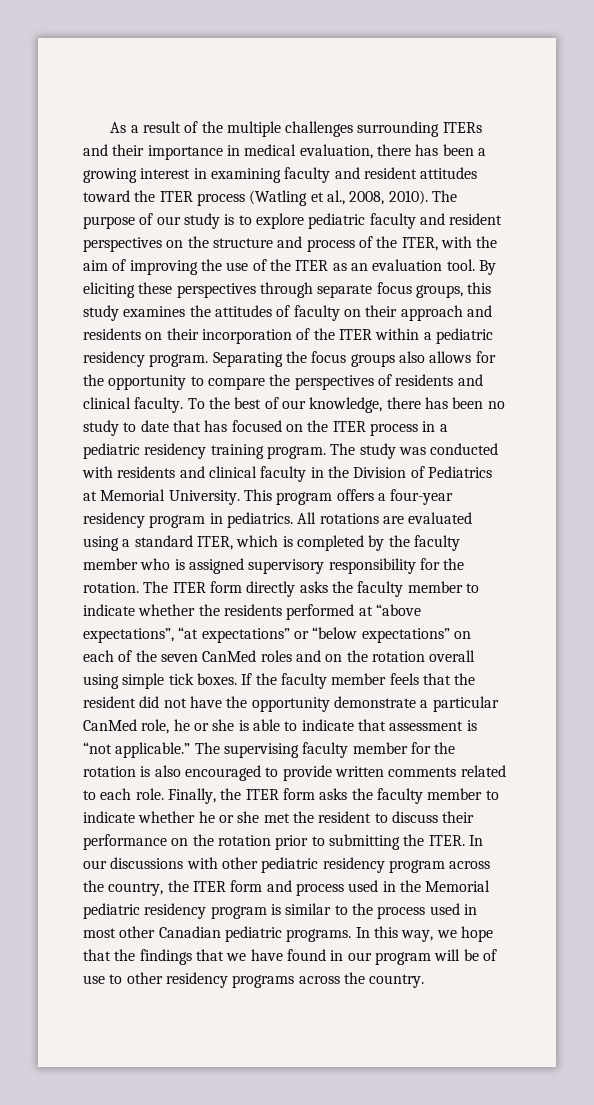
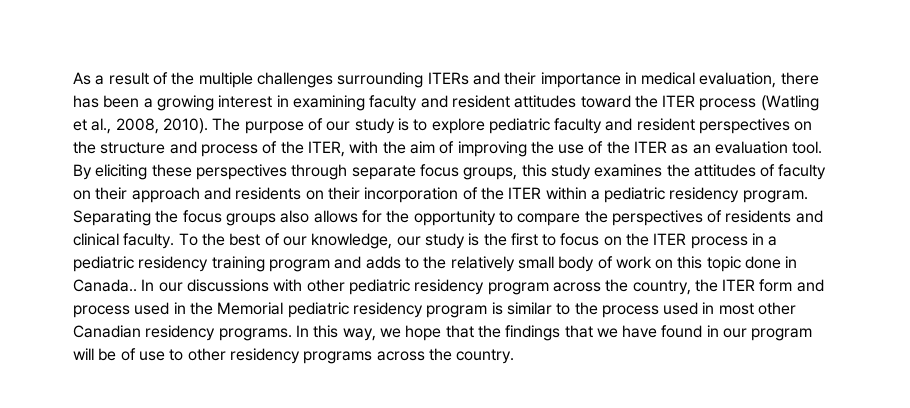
[386,397,505,409] [83,420,282,436] there has been no study to date that has focused -> [396,233,600,249] our study is the first to focus
[266,443,499,459] [82,466,492,482] [83,489,454,505] [83,512,473,528] [83,535,460,551] [83,558,465,574] [83,581,479,597] [83,604,421,620] [83,627,471,643] [83,650,476,662] [83,673,476,689] [83,696,499,712] [83,719,477,734] [83,742,456,758] [83,765,506,781] [83,788,499,804] [83,811,475,823] [83,834,465,850] program. The study was conducted with residents and clinical faculty in the Division of Pediatrics at Memorial University. This program offers a four-year residency program in pediatrics. All rotations are evaluated using a standard ITER, which is completed by the faculty member who is assigned supervisory responsibility for the rotation. The ITER form directly asks the faculty member to indicate whether the residents performed at “above expectations”, “at expectations” or “below expectations” on each of the seven CanMed roles and on the rotation overall using simple tick boxes. If the faculty member feels that the resident did not have the opportunity demonstrate a particular CanMed role, he or she is able to indicate that assessment is “not applicable.” The supervising faculty member for the rotation is also encouraged to provide written comments related to each role. Finally, the ITER form asks the faculty member to indicate whether he or she met the resident to discuss their performance on the rotation prior to submitting the ITER. -> [268,256,798,272] [73,279,137,292] program and adds to the relatively small body of work on this topic done in Canada..
[224,926,282,942] pediatric -> [145,325,216,341] residency

